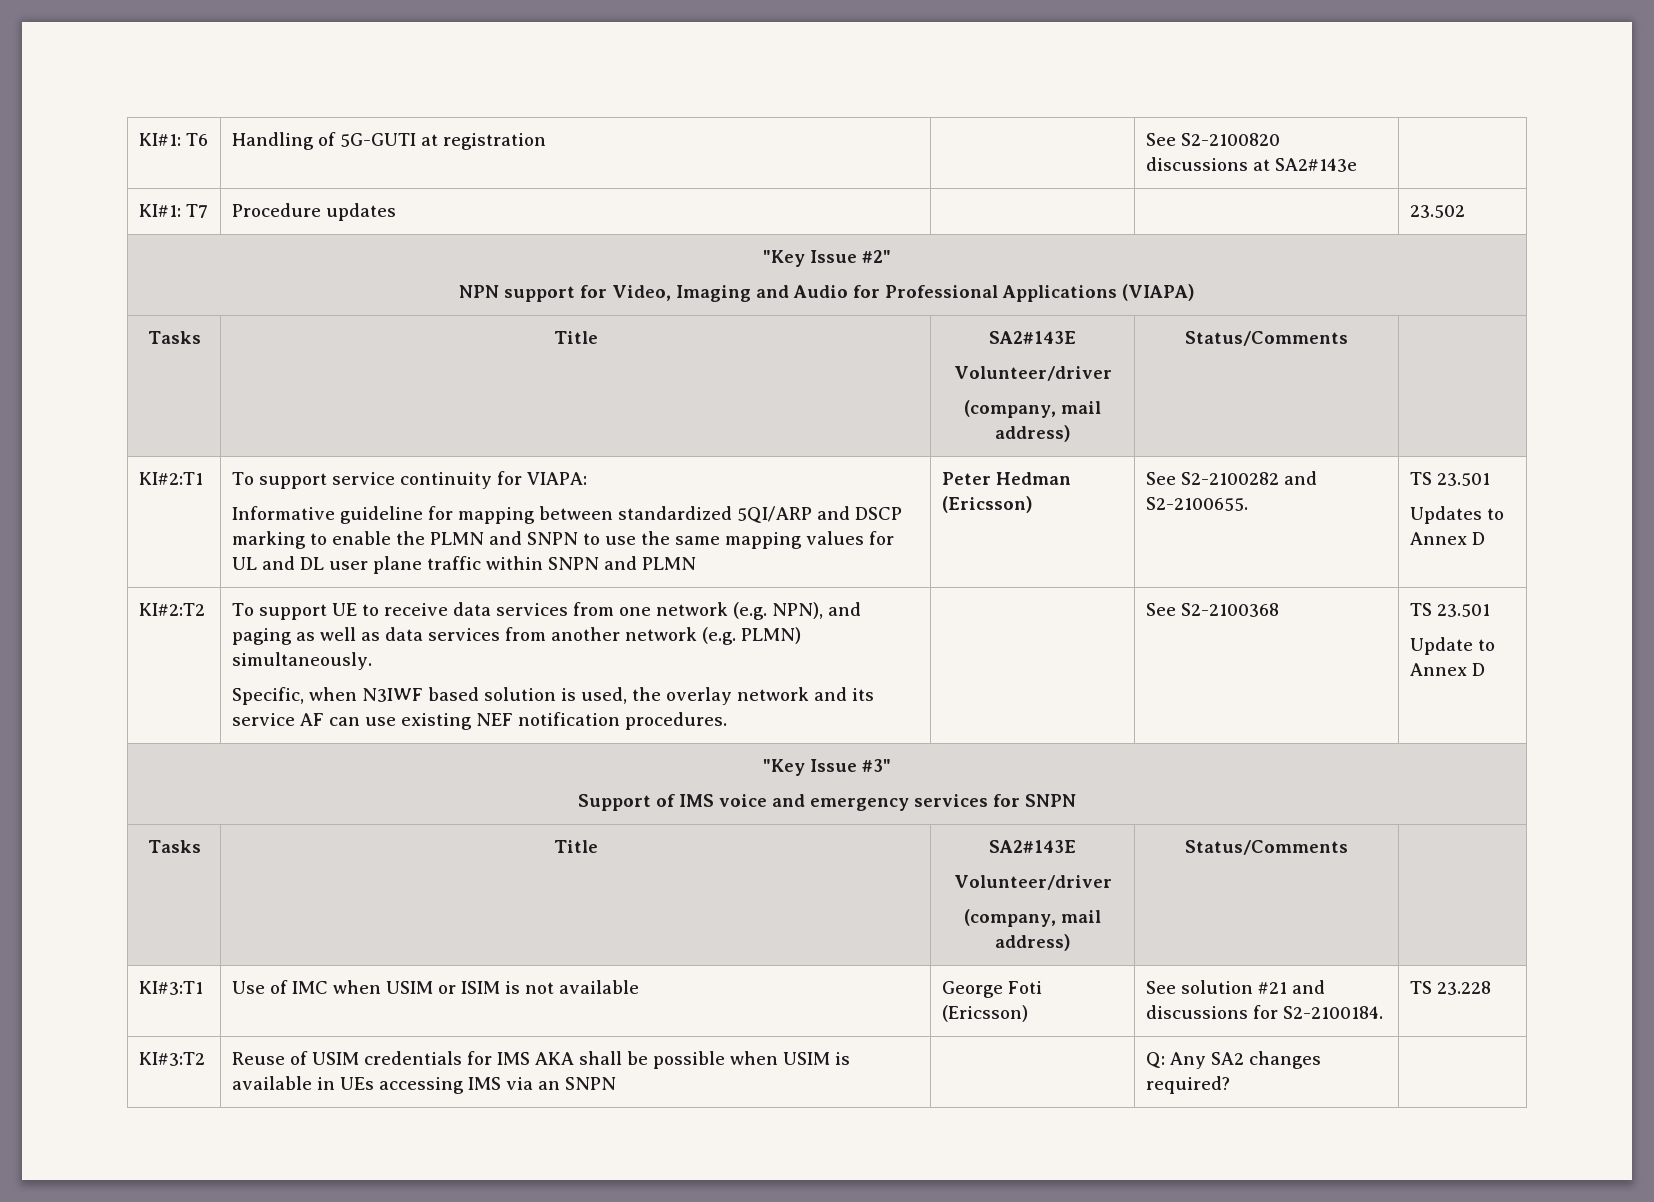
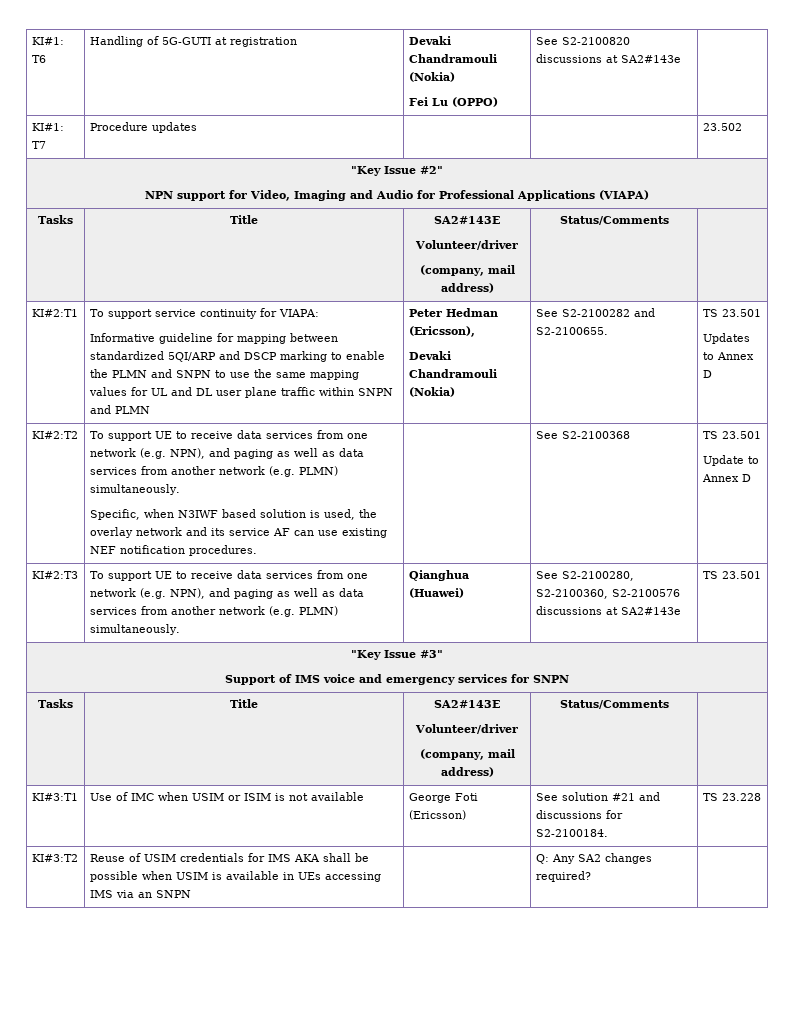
(547, 141) none -> [408,36,451,45] [408,54,497,63] [408,72,455,82] [408,97,498,107] Devaki Chandramouli (Nokia) // Fei Lu (OPPO)
[942,496,1034,513] (Ericsson) -> [408,326,475,337] [408,351,451,360] [408,369,497,378] [408,387,455,397] (Ericsson), // Devaki Chandramouli (Nokia)
(1486, 669) none -> [31,571,78,579] [89,570,368,581] [89,588,364,599] [89,606,338,617] [89,624,180,635] [408,570,469,581] [408,588,464,598] [535,571,634,581] [535,589,680,599] [535,606,681,615] [702,571,761,579] // KI#2:T3 | To support UE to receive data services from one network (e.g. NPN), and paging as well as data services from another network (e.g. PLMN) simultaneously. | Qianghua (Huawei) | See S2-2100280, S2-2100360, S2-2100576 discussions at SA2#143e | TS 23.501

